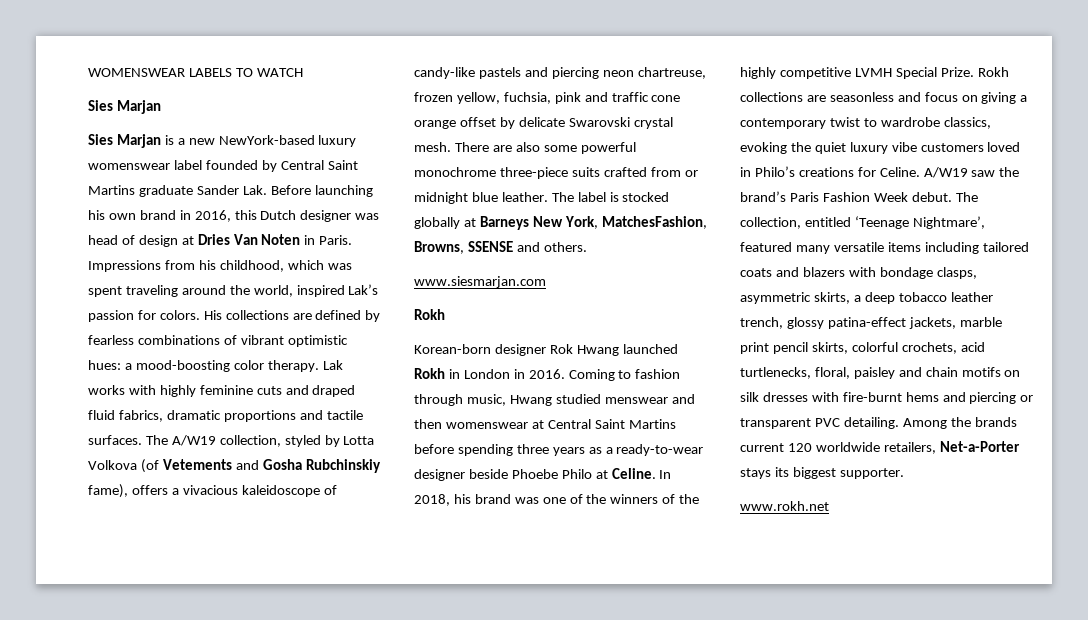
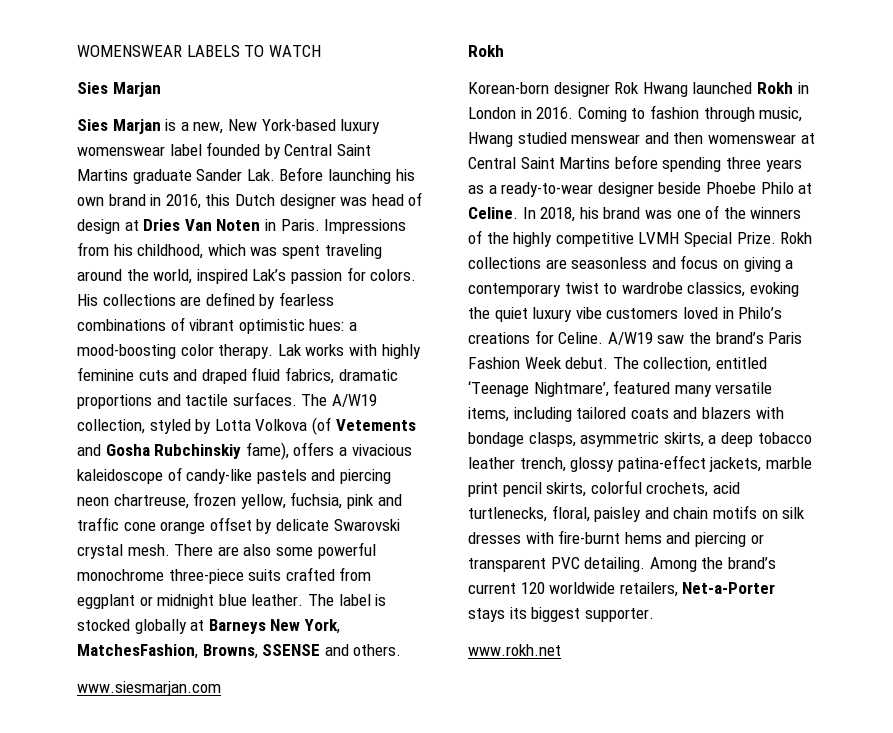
[188,135,315,145] new NewYork-based -> [193,119,336,134] new, New York-based
(681, 172) none -> [77,594,135,609] eggplant
[887,242,921,252] items -> [468,407,509,422] items,
[974,417,1017,427] brands -> [727,557,776,569] brand’s

